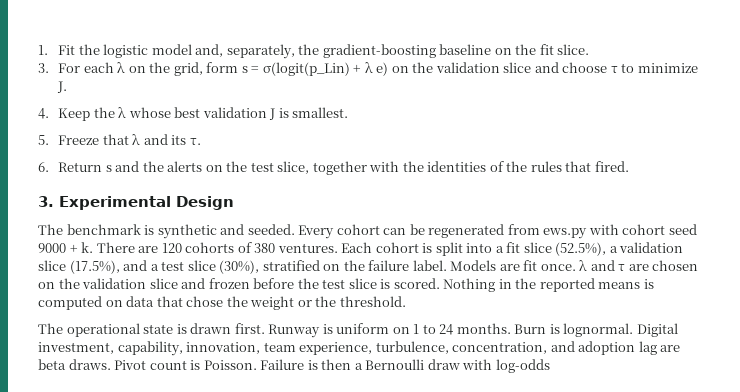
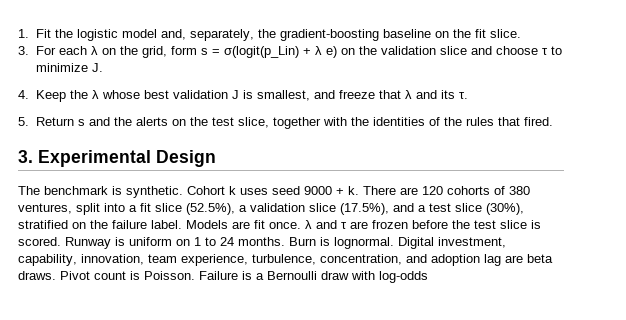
[292,107,349,118] [38,135,100,145] smallest. // 5. Freeze -> [256,90,375,101] smallest, and freeze
[38,162,49,172] 6. -> [18,117,29,126] 5.
[157,224,666,239] synthetic and seeded. Every cohort can be regenerated from ews.py with cohort -> [126,186,268,198] synthetic. Cohort k uses
[277,242,433,253] ventures. Each cohort is -> [18,203,72,214] ventures,
[652,260,699,271] [38,278,206,289] chosen on the validation slice and -> (368, 225) none
[443,278,654,292] [38,296,406,310] [38,323,265,337] Nothing in the reported means is computed on data that chose the weight or the threshold. // The operational state is drawn first. -> (61, 241) none
[321,359,352,370] then -> (252, 275) none

